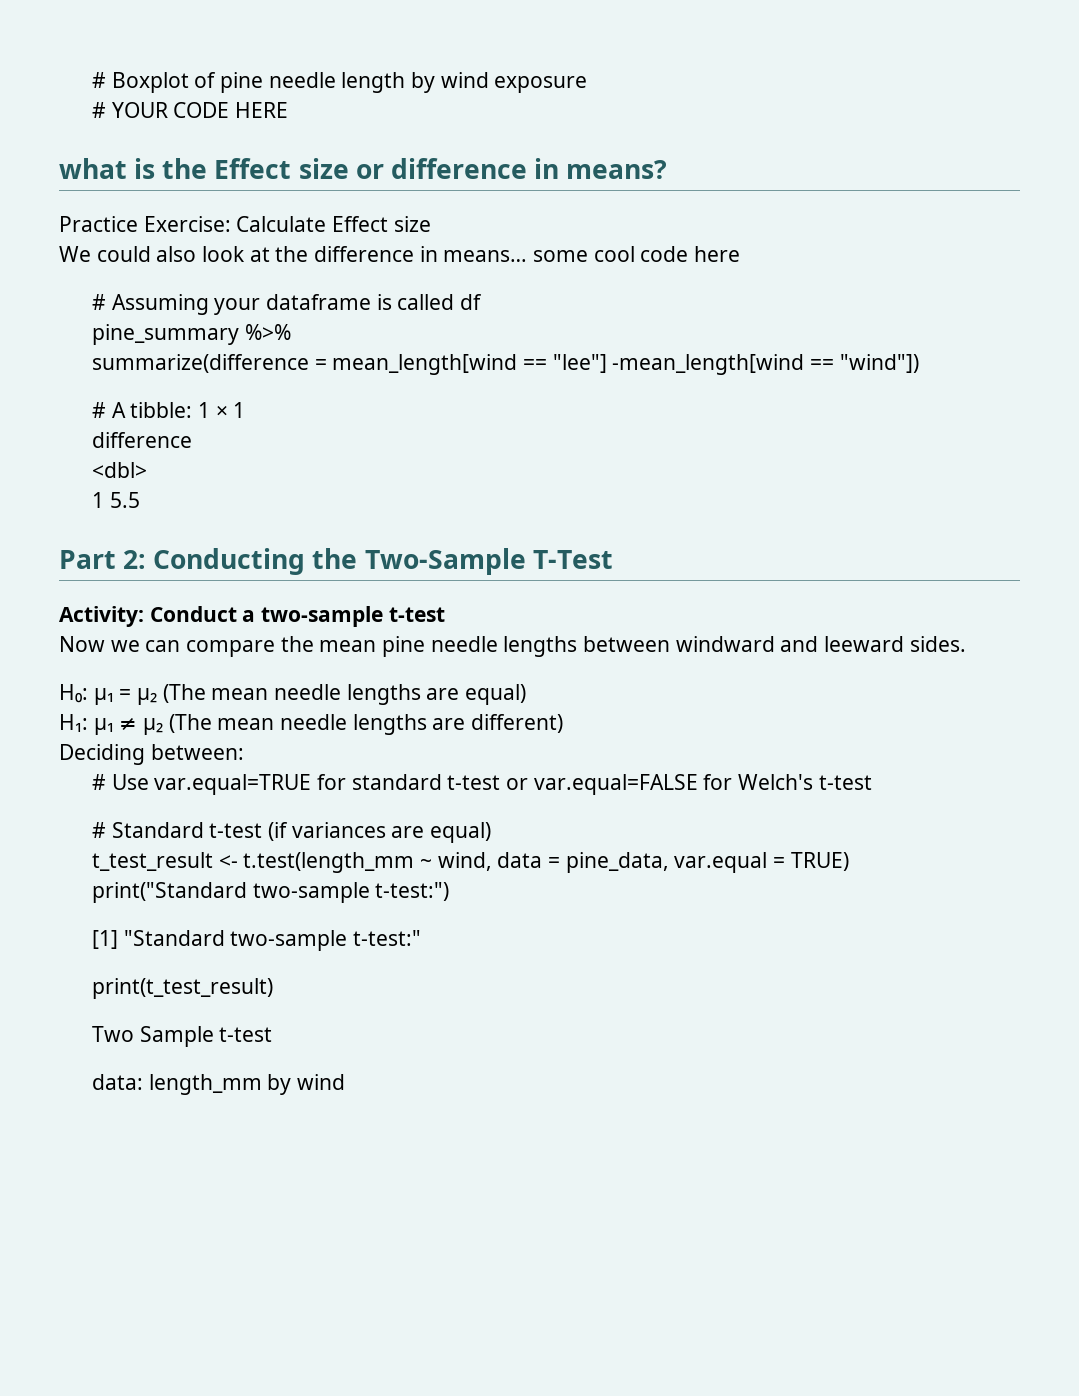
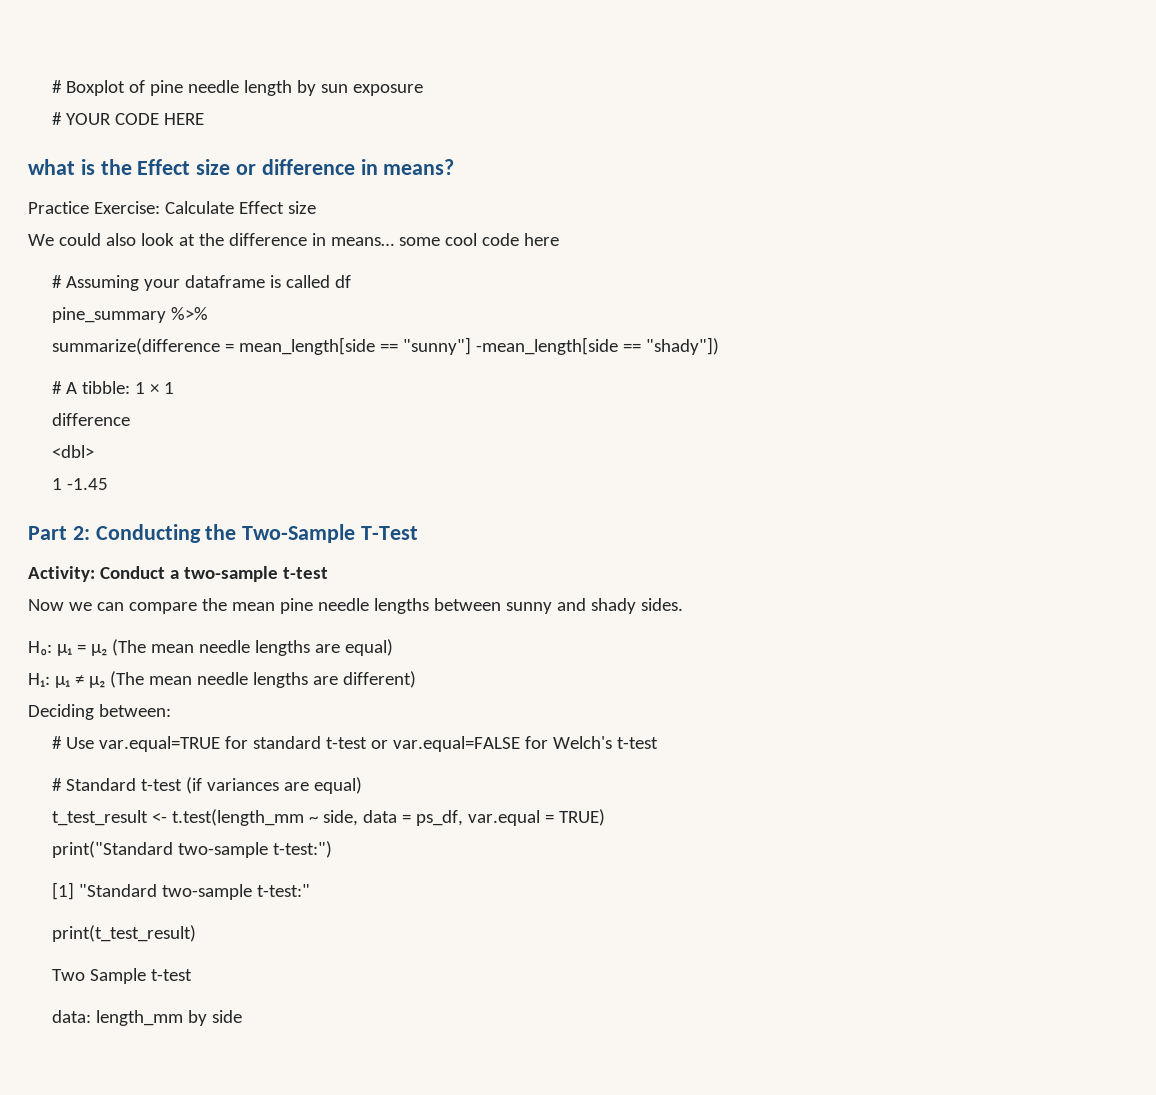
[440,72,489,88] wind -> [321,84,349,93] sun
[332,354,919,375] mean_length[wind == "lee"] -mean_length[wind == "wind"]) -> [239,337,720,355] mean_length[side == "sunny"] -mean_length[side == "shady"])
[109,492,140,508] 5.5 -> [67,478,109,490] -1.45
[675,636,905,652] windward and leeward -> [505,598,636,614] sunny and shady
[437,852,492,871] wind, -> [323,810,359,826] side,
[565,852,669,873] pine_data, -> [416,810,464,826] ps_df,
[297,1074,346,1090] wind -> [212,1010,243,1023] side

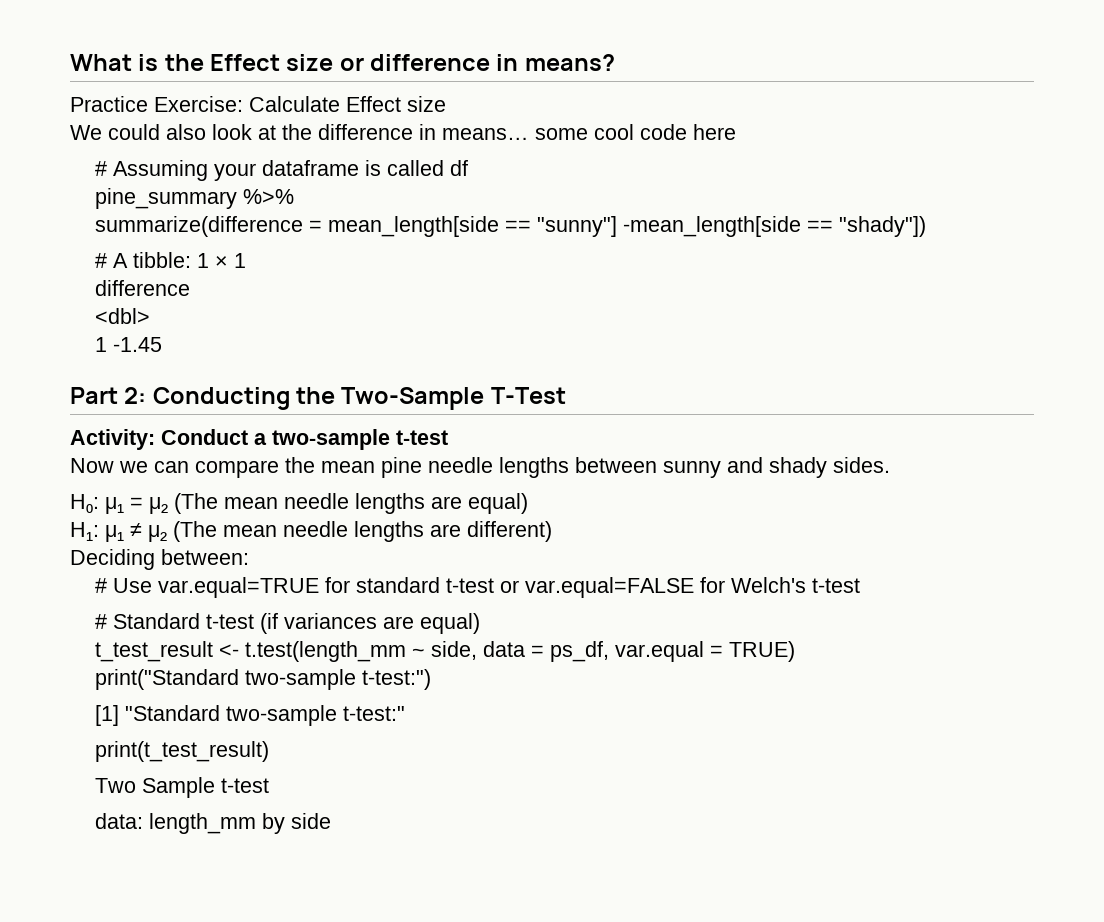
[52,80,424,96] [52,112,205,125] [28,159,75,175] # Boxplot of pine needle length by sun exposure // # YOUR CODE HERE // what -> [70,54,132,71] What

